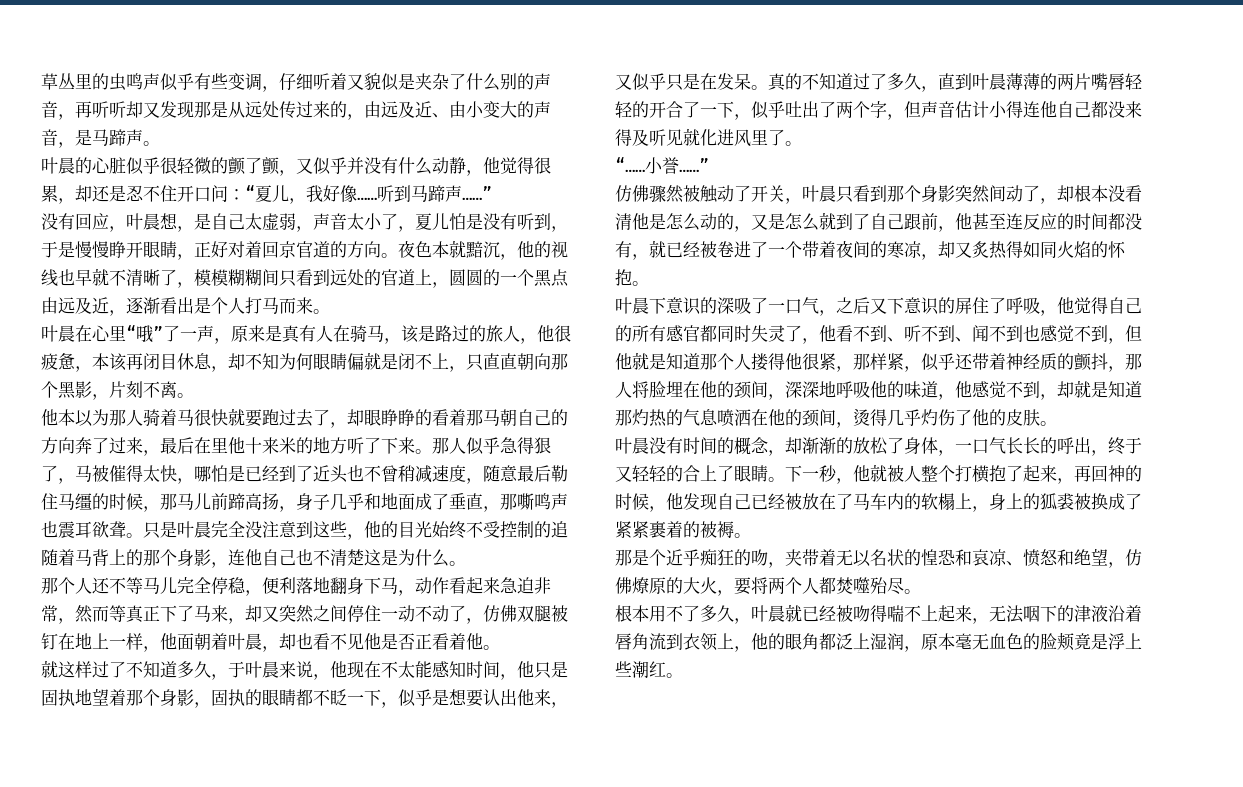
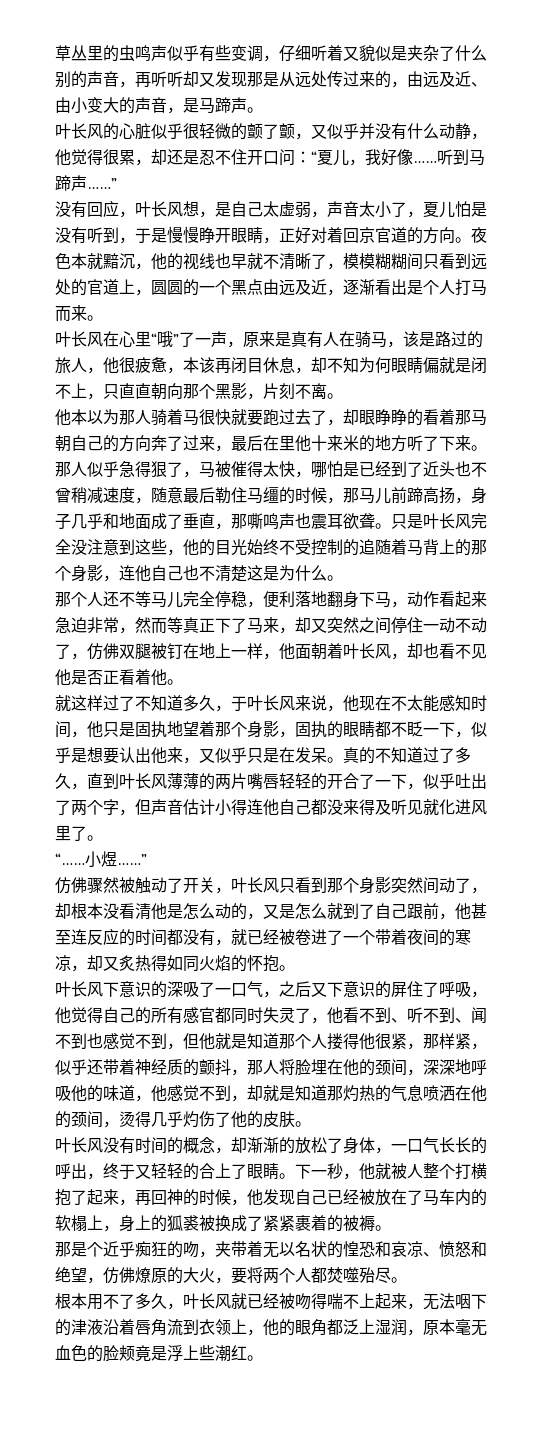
[58,157,75,174] 晨 -> [71,123,103,139] 长风
[143,213,160,230] 晨 -> [151,201,183,217] 长风
[58,325,75,342] 晨 -> [71,331,103,347] 长风
[194,521,211,538] 晨 -> [439,513,471,529] 长风
[245,633,262,650] 晨 -> [359,643,391,659] 长风
[262,661,279,678] 晨 -> [263,695,295,711] 长风
[989,73,1006,90] 晨 -> [135,773,167,789] 长风
[662,157,679,174] 誉 -> [101,851,117,867] 煜
[819,185,836,202] 晨 -> [247,877,279,893] 长风
[632,297,649,314] 晨 -> [71,981,103,997] 长风
[632,437,649,454] 晨 -> [71,1137,103,1153] 长风
[768,605,785,622] 晨 -> [199,1293,231,1309] 长风

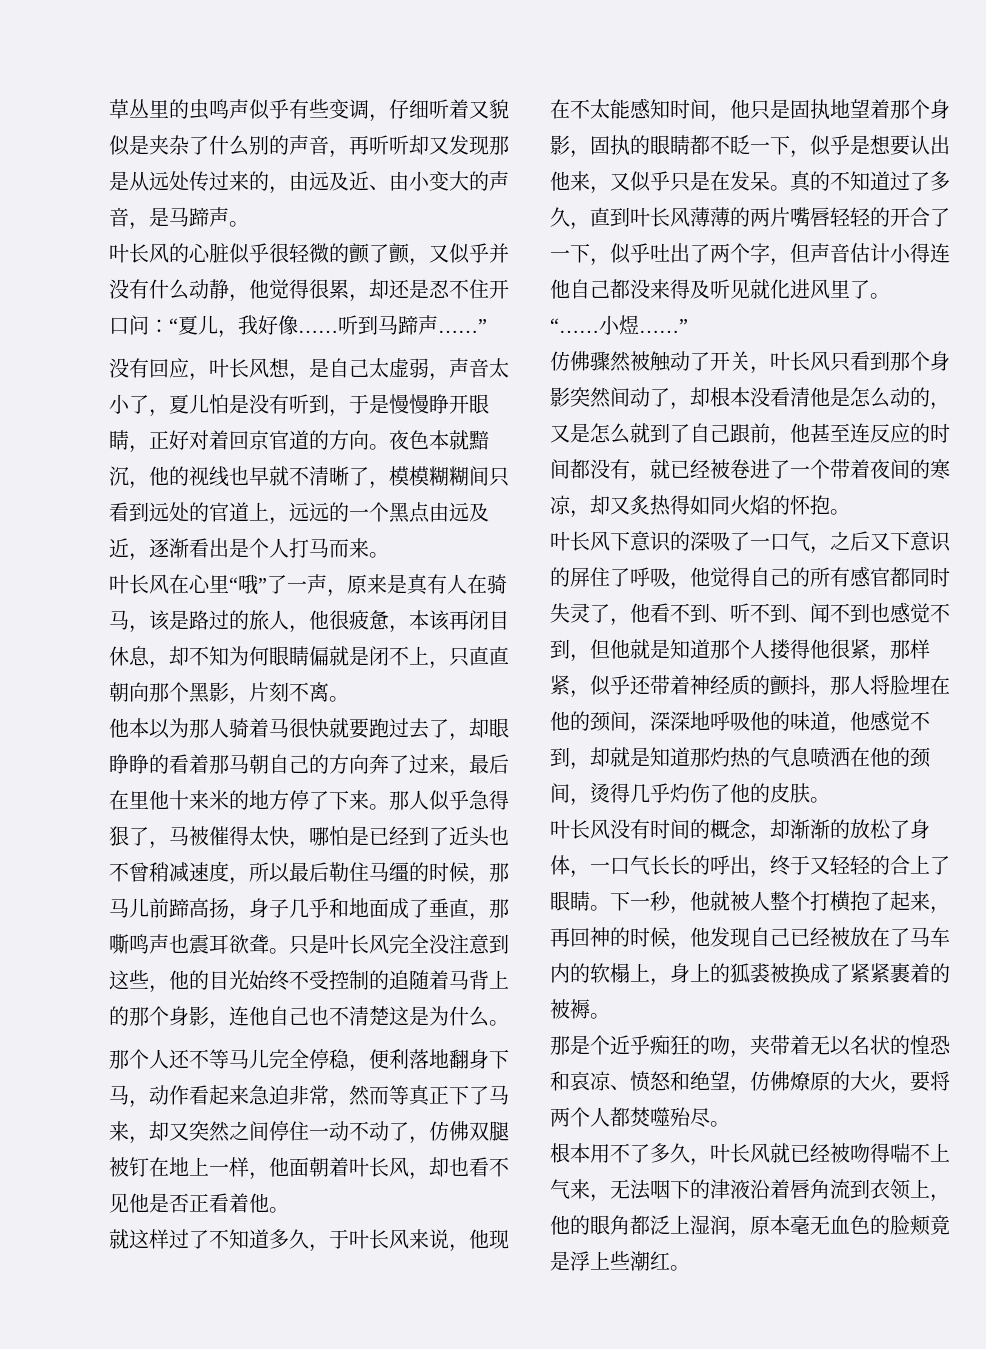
[151,280,183,295] 圆圆 -> [289,502,329,522] 远远
[407,435,423,451] 听 -> [289,790,309,810] 停
[151,487,183,503] 随意 -> [249,862,290,883] 所以
[375,1293,391,1309] 起 -> [550,1179,570,1199] 气

